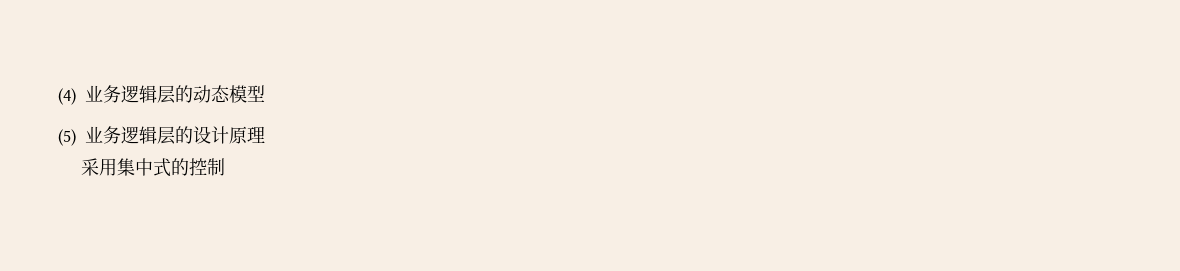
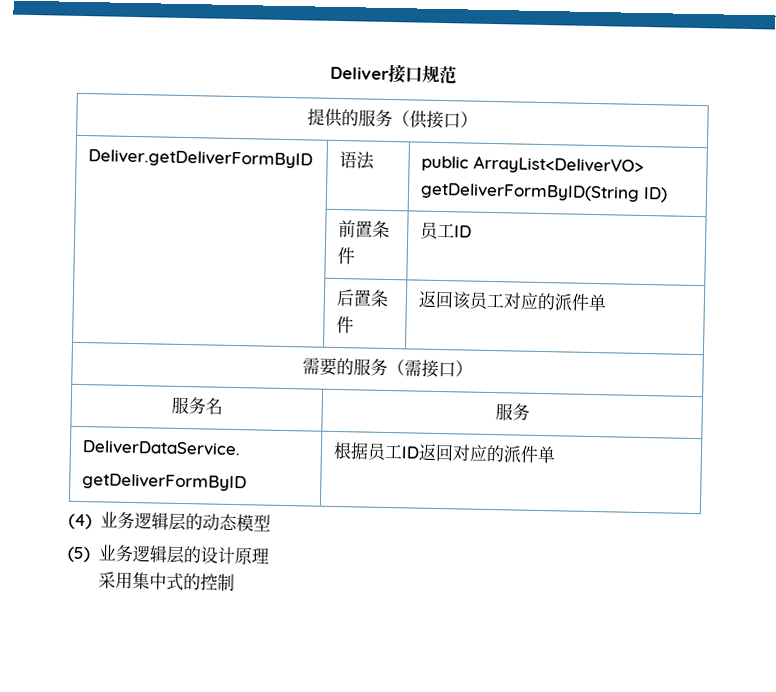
(58, 96) none -> [330,63,457,85] [307,108,478,130] [88,149,314,169] [339,151,376,170] [421,155,645,175] [420,182,669,203] [338,220,391,239] [337,247,356,265] [420,221,473,240] [336,288,390,308] [336,315,355,334] [418,290,608,312] [302,357,473,378] [170,396,223,415] [494,403,530,421] [82,440,242,457] [82,473,248,492] [333,441,557,464] Deliver接口规范 // 提供的服务（供接口） // Deliver.getDeliverFormByID | 语法 | public ArrayList<DeliverVO> getDeliverFormByID(String ID) // | 前置条件 | 员工ID // | 后置条件 | 返回该员工对应的派件单 // 需要的服务（需接口） // 服务名 | 服务 // DeliverDataService. // getDeliverFormByID | 根据员工ID返回对应的派件单 //

